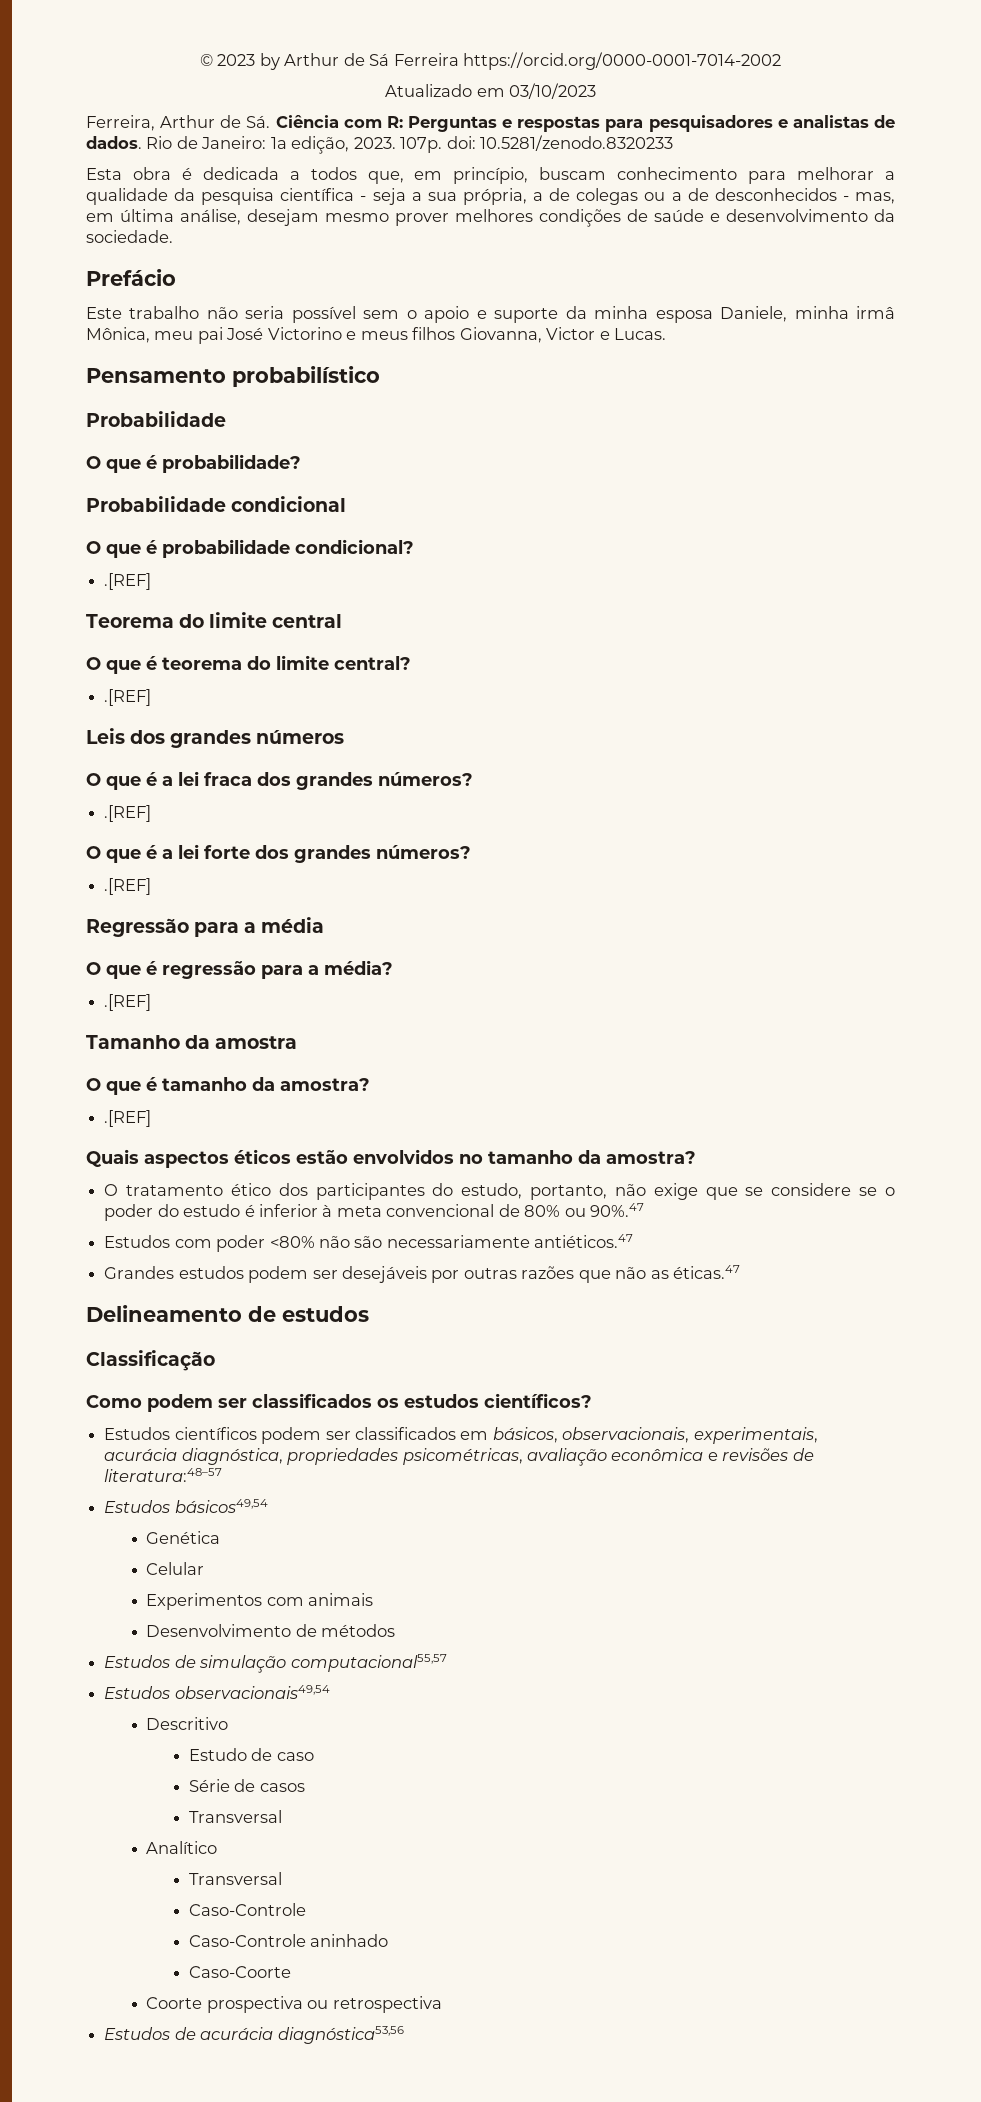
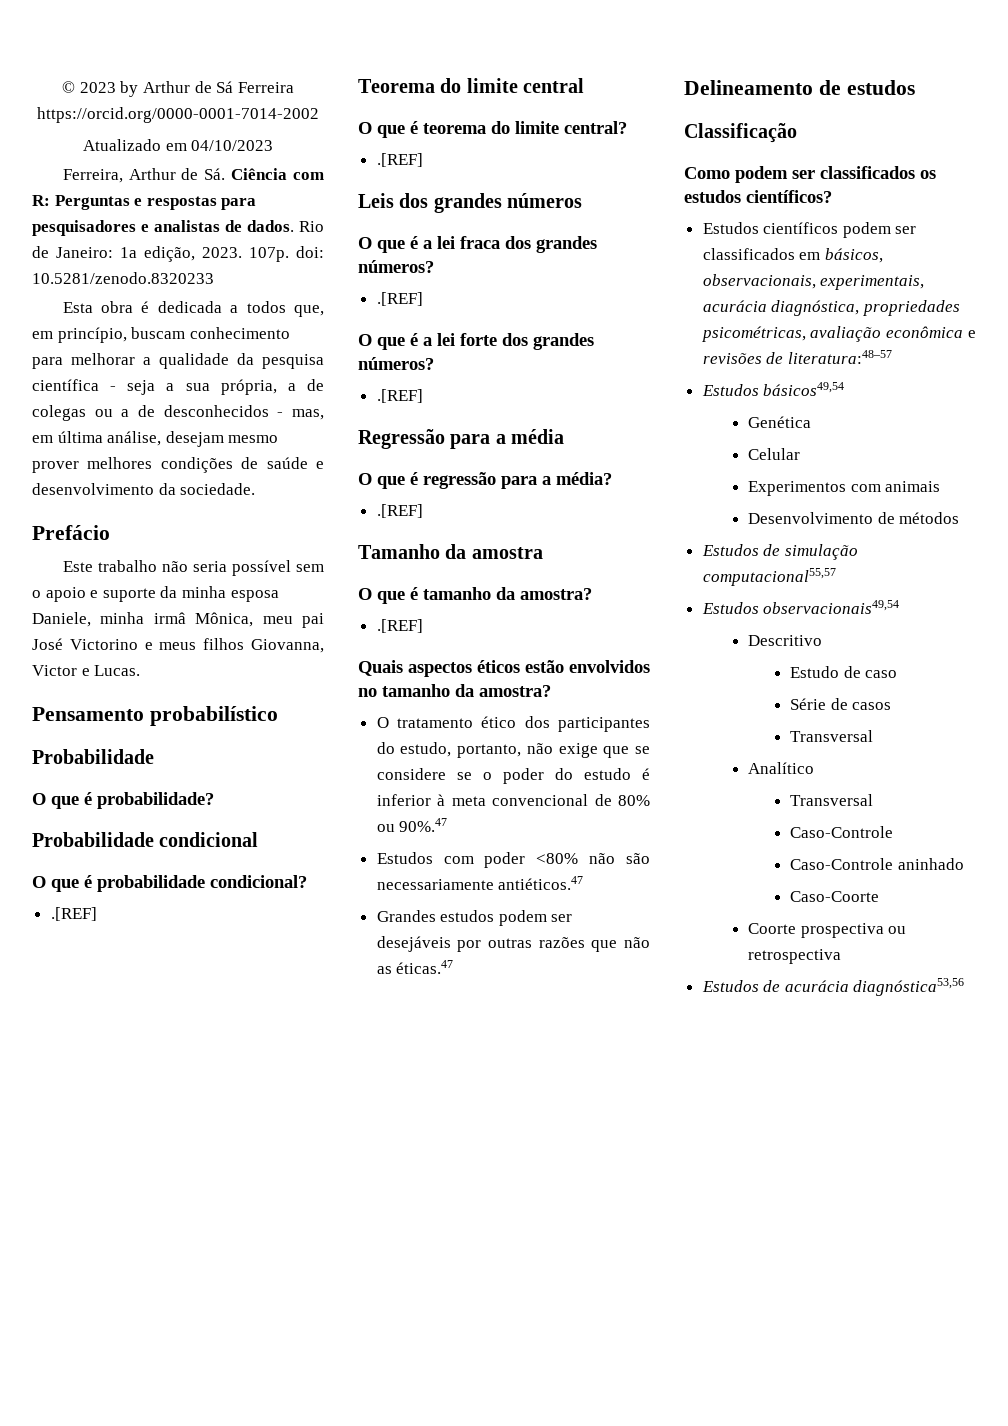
[508,83,596,99] 03/10/2023 -> [191,140,274,151] 04/10/2023

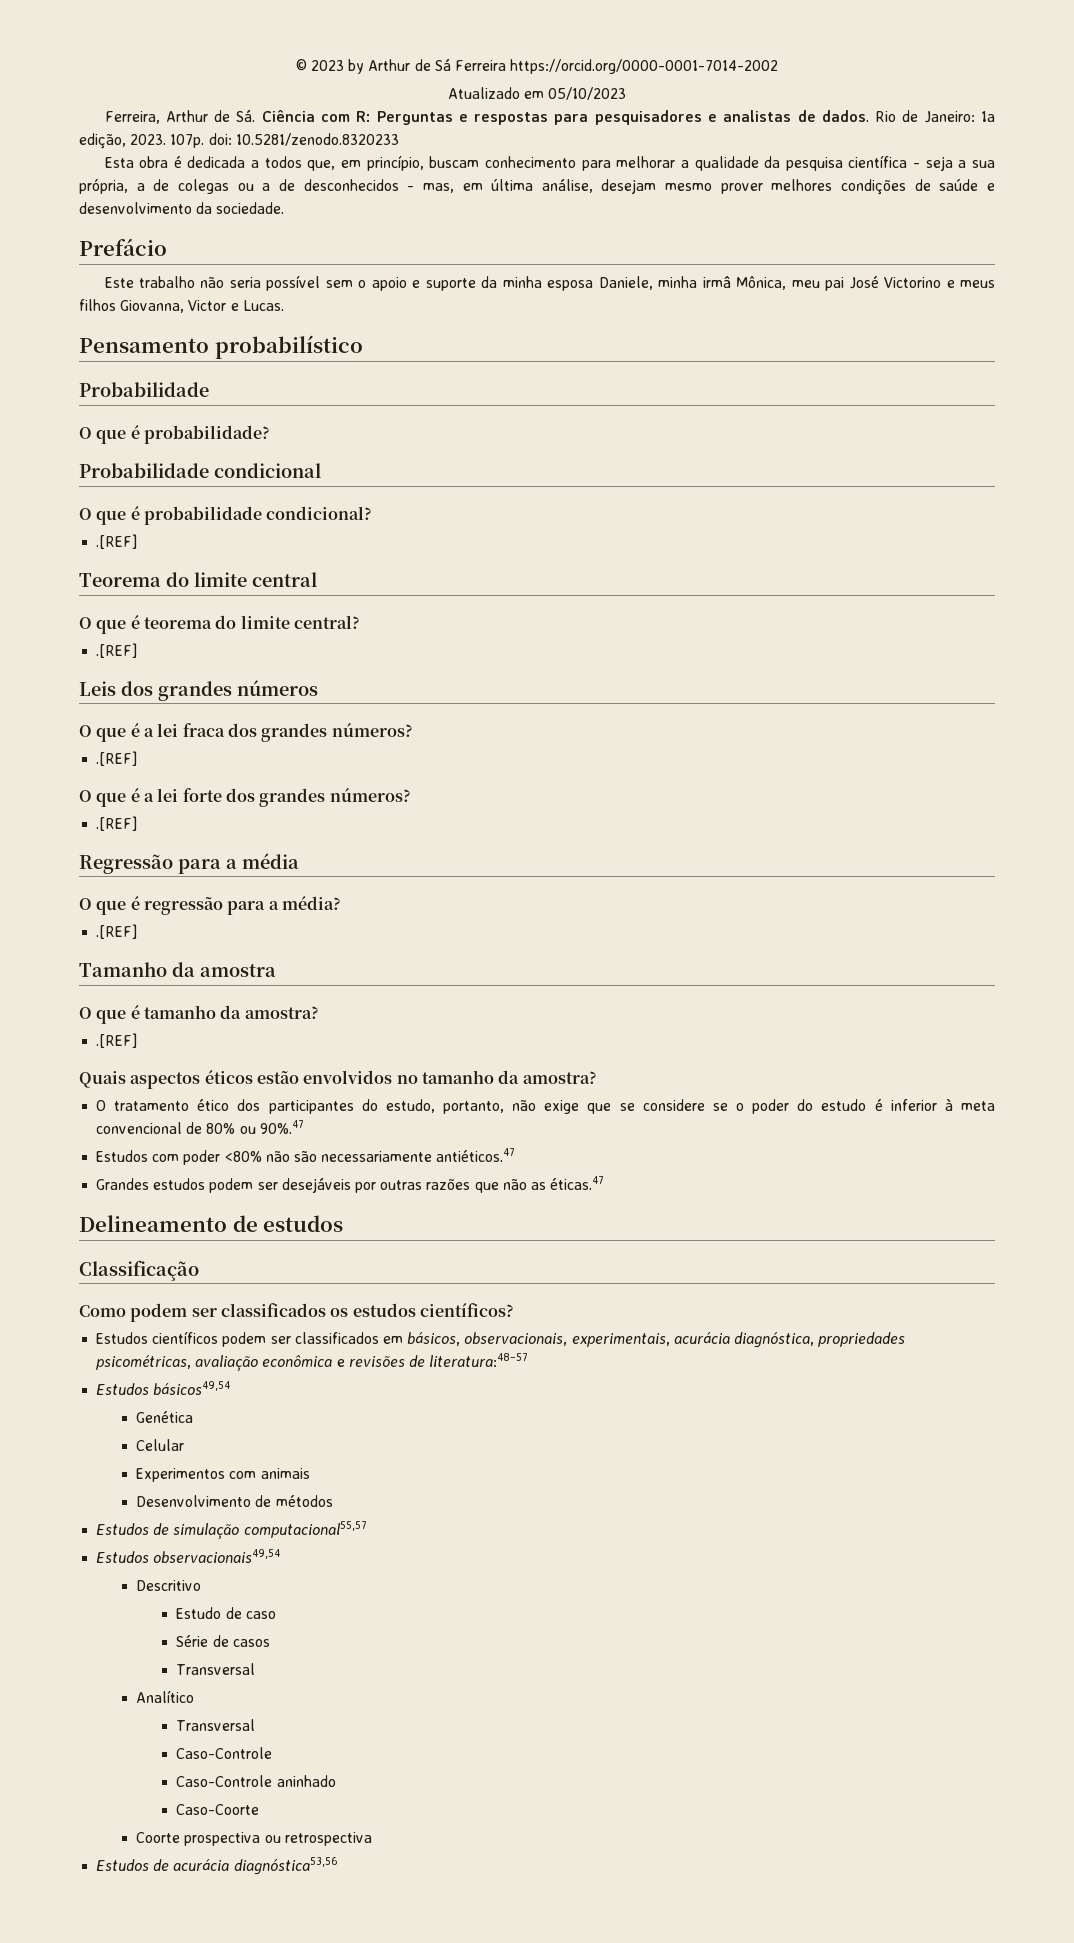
[191,140,274,151] 04/10/2023 -> [548,87,627,100] 05/10/2023

